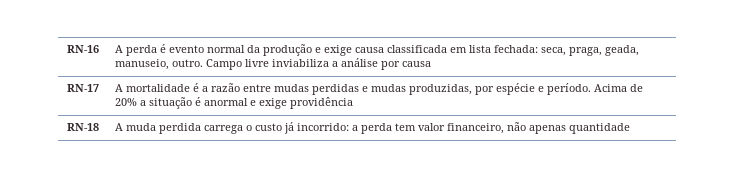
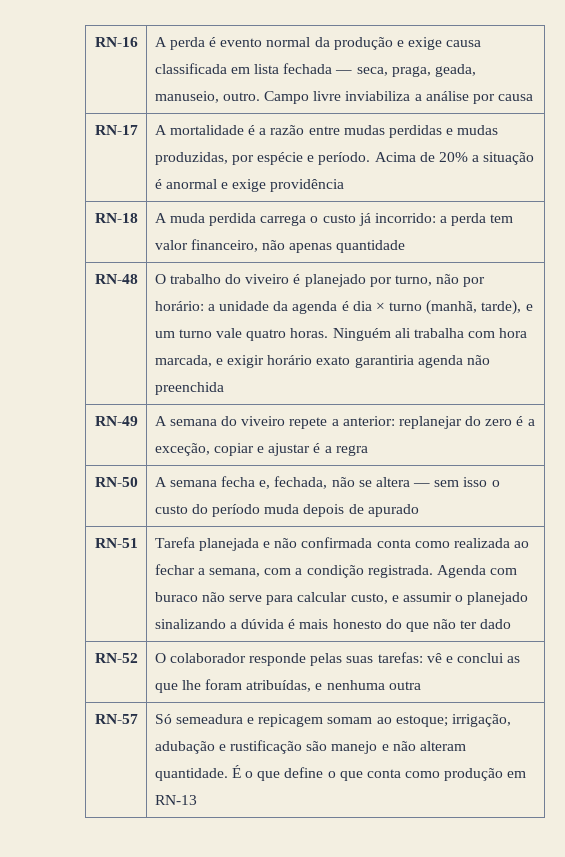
[494,45,539,53] fechada: -> [283,63,353,74] fechada —
(631, 128) none -> [94,274,138,284] [154,274,486,287] [154,300,533,315] [154,328,528,341] [154,355,490,368] [154,382,224,395] [94,416,138,426] [154,416,535,429] [154,443,368,456] [94,477,138,487] [154,476,500,489] [154,504,419,517] [94,538,138,548] [154,537,530,551] [154,564,518,578] [154,592,529,605] [154,619,512,632] [94,653,138,663] [154,652,521,666] [154,679,421,693] [94,714,138,724] [154,714,511,727] [154,740,466,754] [154,765,527,781] [154,795,197,805] // RN-48 | O trabalho do viveiro é planejado por turno, não por horário: a unidade da agenda é dia × turno (manhã, tarde), e um turno vale quatro horas. Ninguém ali trabalha com hora marcada, e exigir horário exato garantiria agenda não preenchida // RN-49 | A semana do viveiro repete a anterior: replanejar do zero é a exceção, copiar e ajustar é a regra // RN-50 | A semana fecha e, fechada, não se altera — sem isso o custo do período muda depois de apurado // RN-51 | Tarefa planejada e não confirmada conta como realizada ao fechar a semana, com a condição registrada. Agenda com buraco não serve para calcular custo, e assumir o planejado sinalizando a dúvida é mais honesto do que não ter dado // RN-52 | O colaborador responde pelas suas tarefas: vê e conclui as que lhe foram atribuídas, e nenhuma outra // RN-57 | Só semeadura e repicagem somam ao estoque; irrigação, adubação e rustificação são manejo e não alteram quantidade. É o que define o que conta como produção em RN-13

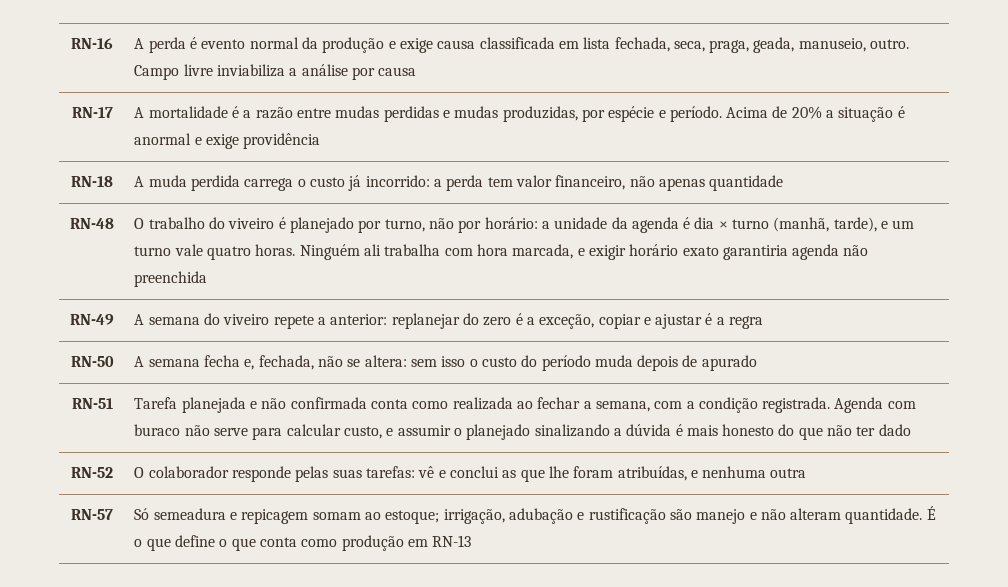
[283,63,353,74] fechada — -> [614,37,670,52] fechada,
[375,477,431,487] altera — -> [364,355,407,367] altera:

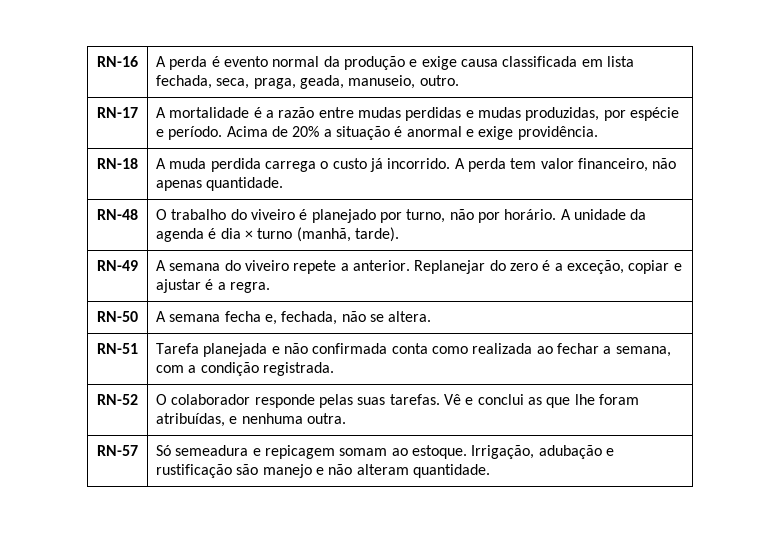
[134,64,417,80] Campo livre inviabiliza a análise por causa -> (459, 80) none
[243,133,321,149] providência -> [517,126,598,140] providência.
[365,175,442,187] incorrido: a -> [387,158,465,169] incorrido. A
[709,175,784,191] quantidade -> [206,177,284,191] quantidade.
[484,217,550,229] horário: a -> [504,209,571,220] horário. A
[833,217,915,232] [134,244,869,260] [134,271,208,287] tarde), e um turno vale quatro horas. Ninguém ali trabalha com hora marcada, e exigir horário exato garantiria agenda não preenchida -> [355,227,400,242] tarde).
[330,313,460,329] anterior: replanejar -> [353,260,486,274] anterior. Replanejar
[729,316,764,329] regra -> [230,282,271,293] regra.
[364,355,757,371] altera: sem isso o custo do período muda depois de apurado -> [388,311,432,322] altera.
[834,397,916,413] [134,424,911,440] Agenda com buraco não serve para calcular custo, e assumir o planejado sinalizando a dúvida é mais honesto do que não ter dado -> (335, 369) none
[365,466,435,478] tarefas: vê -> [389,394,462,405] tarefas. Vê
[770,468,807,478] outra -> [307,413,347,424] outra.
[385,509,505,524] estoque; irrigação, -> [412,445,535,459] estoque. Irrigação,
[926,506,936,520] [134,535,472,551] É o que define o que conta como produção em RN-13 -> (491, 471) none

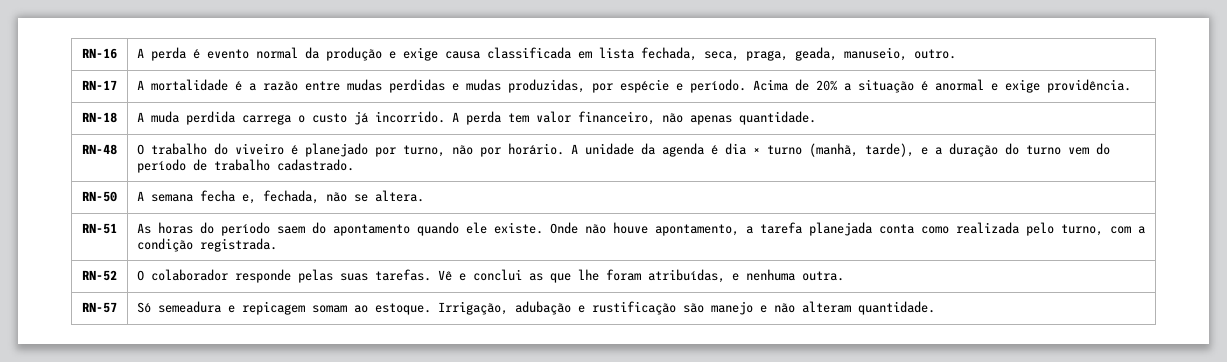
[355,227,400,242] [97,260,138,271] [156,260,682,274] [156,279,271,293] tarde). // RN-49 | A semana do viveiro repete a anterior. Replanejar do zero é a exceção, copiar e ajustar é a regra. -> [865,143,1111,157] [137,159,355,173] tarde), e a duração do turno vem do período de trabalho cadastrado.
[156,343,671,357] Tarefa planejada e não confirmada conta como realizada ao fechar a semana, -> [137,222,1104,236] As horas do período saem do apontamento quando ele existe. Onde não houve apontamento, a tarefa planejada conta como realizada pelo turno,

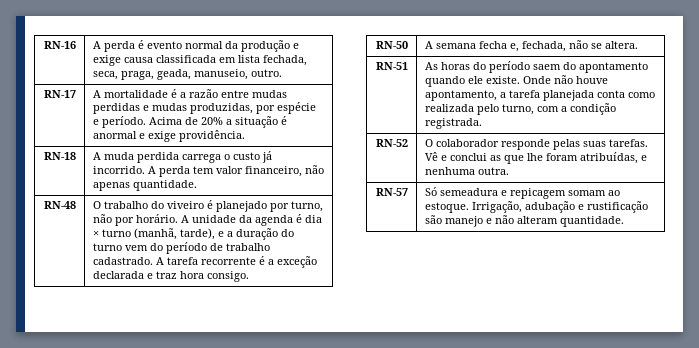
(355, 165) none -> [155,256,317,268] [92,271,249,282] A tarefa recorrente é a exceção declarada e traz hora consigo.

